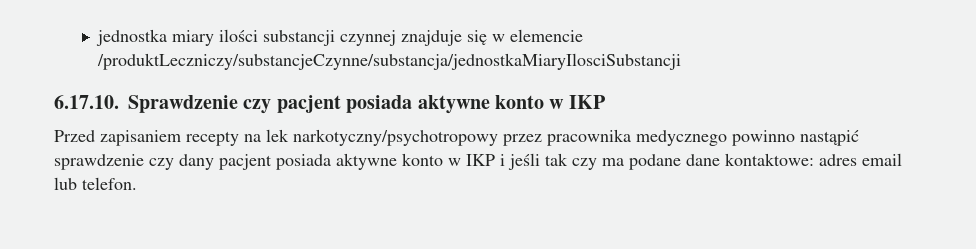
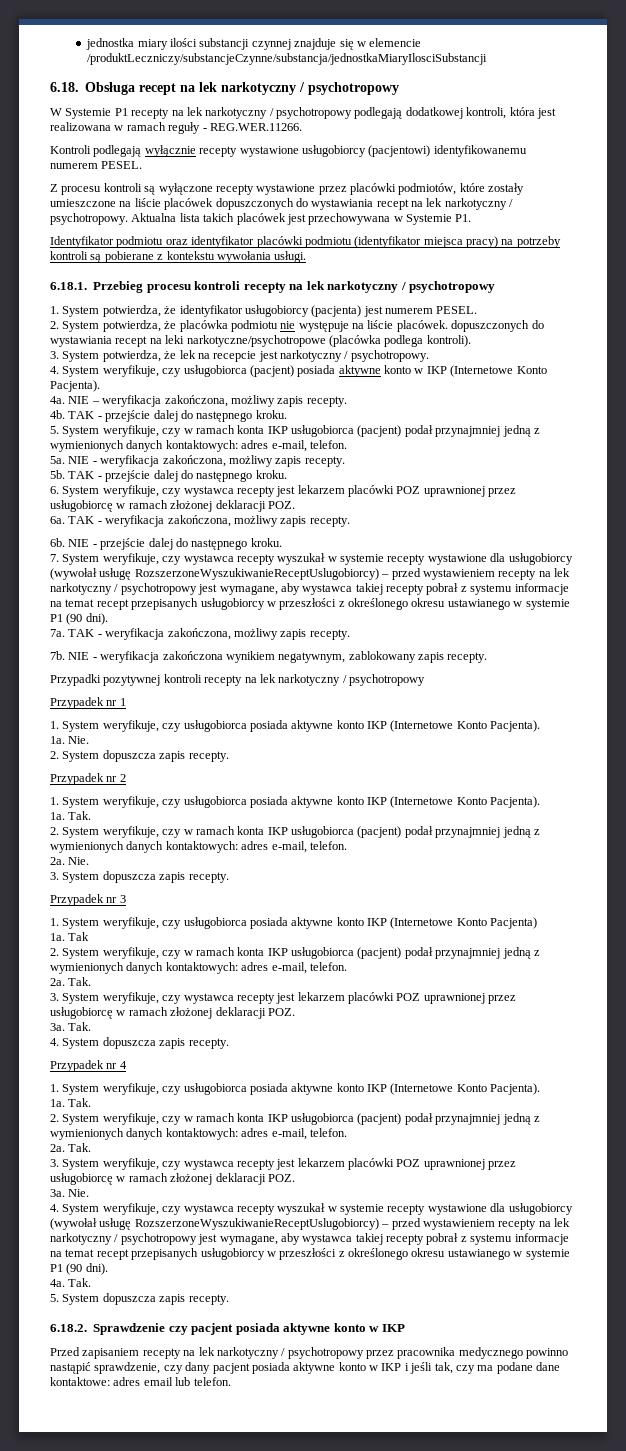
[54,95,119,109] 6.17.10. -> [50,82,400,95] [50,107,556,119] [50,122,302,134] [50,145,527,157] [50,161,143,169] [50,183,525,195] [50,198,514,210] [50,213,472,225] [50,236,561,248] [50,251,307,263] [50,281,496,293] [50,305,478,317] [50,320,544,332] [50,335,471,347] [50,350,429,362] [50,365,547,377] [50,380,100,392] [50,395,347,407] [50,410,287,422] [50,425,540,437] [50,440,347,452] [50,455,345,467] [50,470,287,482] [50,485,517,497] [50,500,295,512] [50,515,350,527] [50,538,282,550] [50,553,573,565] [50,568,570,580] [50,583,569,595] [50,598,570,610] [50,613,108,625] [50,628,350,640] [50,651,488,663] [50,674,425,686] [50,697,126,709] [50,720,541,732] [50,736,90,744] [50,750,229,762] [50,773,126,785] [50,796,541,808] [50,811,92,820] [50,826,540,838] [50,841,347,853] [50,857,90,865] [50,871,229,883] [50,894,126,906] [50,917,538,929] [50,932,90,941] [50,947,540,959] [50,962,347,974] [50,977,92,986] [50,992,517,1004] [50,1007,295,1019] [50,1022,92,1031] [50,1037,229,1049] [50,1060,127,1072] [50,1083,541,1095] [50,1098,92,1107] [50,1113,540,1125] [50,1128,347,1140] [50,1143,92,1152] [50,1158,517,1170] [50,1173,295,1185] [50,1189,90,1197] [50,1203,573,1215] [50,1218,570,1230] [50,1233,569,1245] [50,1248,570,1260] [50,1263,108,1275] [50,1278,92,1287] [50,1293,229,1305] [50,1324,87,1332] 6.18. Obsługa recept na lek narkotyczny / psychotropowy // W Systemie P1 recepty na lek narkotyczny / psychotropowy podlegają dodatkowej kontroli, która jest realizowana w ramach reguły - REG.WER.11266. // Kontroli podlegają wyłącznie recepty wystawione usługobiorcy (pacjentowi) identyfikowanemu numerem PESEL. // Z procesu kontroli są wyłączone recepty wystawione przez placówki podmiotów, które zostały umieszczone na liście placówek dopuszczonych do wystawiania recept na lek narkotyczny / psychotropowy. Aktualna lista takich placówek jest przechowywana w Systemie P1. // Identyfikator podmiotu oraz identyfikator placówki podmiotu (identyfikator miejsca pracy) na potrzeby kontroli są pobierane z kontekstu wywołania usługi. // 6.18.1. Przebieg procesu kontroli recepty na lek narkotyczny / psychotropowy // 1. System potwierdza, że identyfikator usługobiorcy (pacjenta) jest numerem PESEL. // 2. System potwierdza, że placówka podmiotu nie występuje na liście placówek. dopuszczonych do wystawiania recept na leki narkotyczne/psychotropowe (placówka podlega kontroli). // 3. System potwierdza, że lek na recepcie jest narkotyczny / psychotropowy. // 4. System weryfikuje, czy usługobiorca (pacjent) posiada aktywne konto w IKP (Internetowe Konto Pacjenta). // 4a. NIE – weryfikacja zakończona, możliwy zapis recepty. // 4b. TAK - przejście dalej do następnego kroku. // 5. System weryfikuje, czy w ramach konta IKP usługobiorca (pacjent) podał przynajmniej jedną z wymienionych danych kontaktowych: adres e-mail, telefon. // 5a. NIE - weryfikacja zakończona, możliwy zapis recepty. // 5b. TAK - przejście dalej do następnego kroku. // 6. System weryfikuje, czy wystawca recepty jest lekarzem placówki POZ uprawnionej przez usługobiorcę w ramach złożonej deklaracji POZ. // 6a. TAK - weryfikacja zakończona, możliwy zapis recepty. // 6b. NIE - przejście dalej do następnego kroku. // 7. System weryfikuje, czy wystawca recepty wyszukał w systemie recepty wystawione dla usługobiorcy (wywołał usługę RozszerzoneWyszukiwanieReceptUslugobiorcy) – przed wystawieniem recepty na lek narkotyczny / psychotropowy jest wymagane, aby wystawca takiej recepty pobrał z systemu informacje na temat recept przepisanych usługobiorcy w przeszłości z określonego okresu ustawianego w systemie P1 (90 dni). // 7a. TAK - weryfikacja zakończona, możliwy zapis recepty. // 7b. NIE - weryfikacja zakończona wynikiem negatywnym, zablokowany zapis recepty. // Przypadki pozytywnej kontroli recepty na lek narkotyczny / psychotropowy // Przypadek nr 1 // 1. System weryfikuje, czy usługobiorca posiada aktywne konto IKP (Internetowe Konto Pacjenta). // 1a. Nie. // 2. System dopuszcza zapis recepty. // Przypadek nr 2 // 1. System weryfikuje, czy usługobiorca posiada aktywne konto IKP (Internetowe Konto Pacjenta). // 1a. Tak. // 2. System weryfikuje, czy w ramach konta IKP usługobiorca (pacjent) podał przynajmniej jedną z wymienionych danych kontaktowych: adres e-mail, telefon. // 2a. Nie. // 3. System dopuszcza zapis recepty. // Przypadek nr 3 // 1. System weryfikuje, czy usługobiorca posiada aktywne konto IKP (Internetowe Konto Pacjenta) // 1a. Tak // 2. System weryfikuje, czy w ramach konta IKP usługobiorca (pacjent) podał przynajmniej jedną z wymienionych danych kontaktowych: adres e-mail, telefon. // 2a. Tak. // 3. System weryfikuje, czy wystawca recepty jest lekarzem placówki POZ uprawnionej przez usługobiorcę w ramach złożonej deklaracji POZ. // 3a. Tak. // 4. System dopuszcza zapis recepty. // Przypadek nr 4 // 1. System weryfikuje, czy usługobiorca posiada aktywne konto IKP (Internetowe Konto Pacjenta). // 1a. Tak. // 2. System weryfikuje, czy w ramach konta IKP usługobiorca (pacjent) podał przynajmniej jedną z wymienionych danych kontaktowych: adres e-mail, telefon. // 2a. Tak. // 3. System weryfikuje, czy wystawca recepty jest lekarzem placówki POZ uprawnionej przez usługobiorcę w ramach złożonej deklaracji POZ. // 3a. Nie. // 4. System weryfikuje, czy wystawca recepty wyszukał w systemie recepty wystawione dla usługobiorcy (wywołał usługę RozszerzoneWyszukiwanieReceptUslugobiorcy) – przed wystawieniem recepty na lek narkotyczny / psychotropowy jest wymagane, aby wystawca takiej recepty pobrał z systemu informacje na temat recept przepisanych usługobiorcy w przeszłości z określonego okresu ustawianego w systemie P1 (90 dni). // 4a. Tak. // 5. System dopuszcza zapis recepty. // 6.18.2.
[293,129,498,146] narkotyczny/psychotropowy -> [216,1347,364,1359] narkotyczny / psychotropowy
[54,154,144,170] sprawdzenie -> [94,1362,161,1374] sprawdzenie,
[545,153,568,166] tak -> [434,1362,453,1374] tak,

